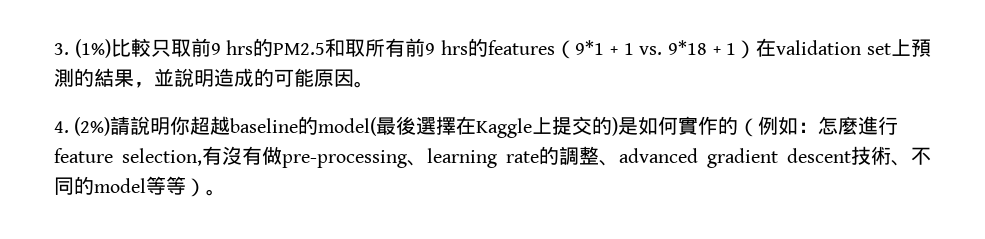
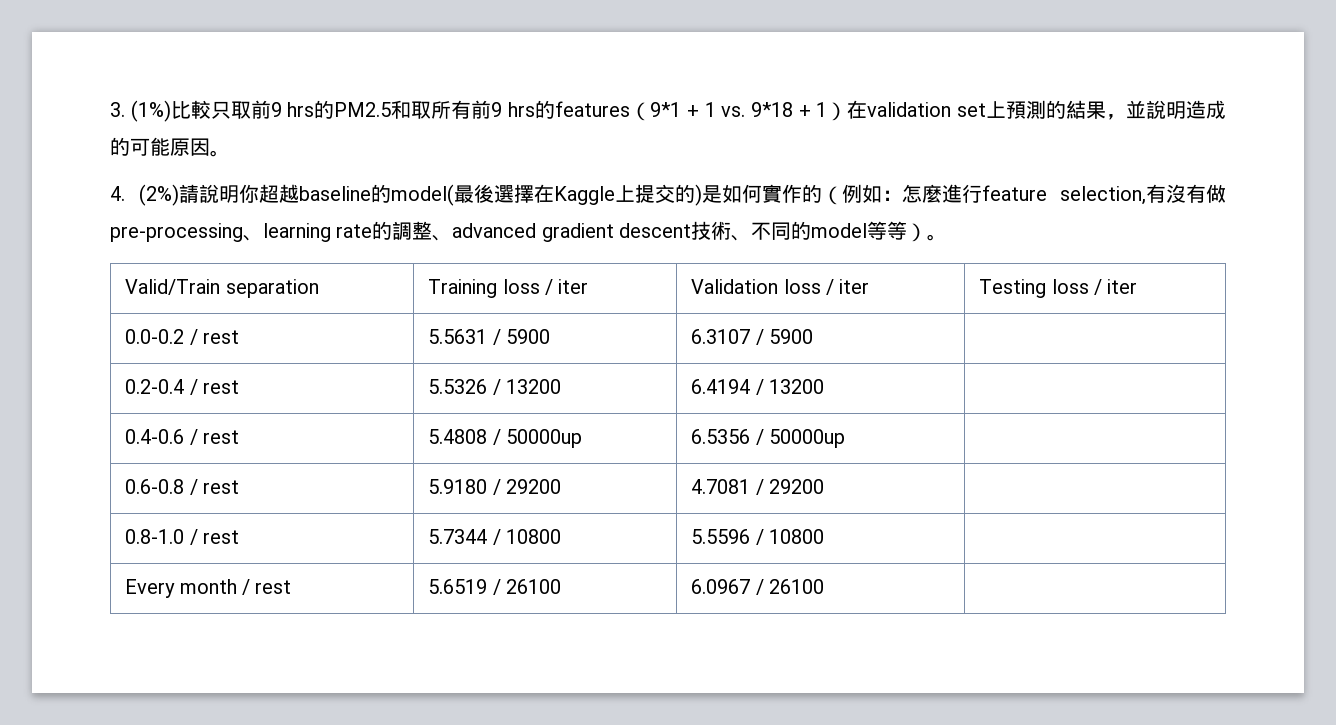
(226, 192) none -> [125,279,319,298] [428,279,589,298] [691,279,870,295] [979,279,1138,298] [125,329,240,345] [428,329,551,345] [691,329,814,345] [125,379,240,395] [428,379,562,395] [691,379,825,395] [125,429,240,445] [428,429,583,448] [691,429,846,448] [125,479,240,495] [428,479,562,495] [691,479,825,495] [125,529,240,545] [428,529,562,545] [691,529,825,545] [125,579,292,598] [428,579,562,595] [691,579,825,595] // Valid/Train separation | Training loss / iter | Validation loss / iter | Testing loss / iter // 0.0-0.2 / rest | 5.5631 / 5900 | 6.3107 / 5900 | // 0.2-0.4 / rest | 5.5326 / 13200 | 6.4194 / 13200 | // 0.4-0.6 / rest | 5.4808 / 50000up | 6.5356 / 50000up | // 0.6-0.8 / rest | 5.9180 / 29200 | 4.7081 / 29200 | // 0.8-1.0 / rest | 5.7344 / 10800 | 5.5596 / 10800 | // Every month / rest | 5.6519 / 26100 | 6.0967 / 26100 |

